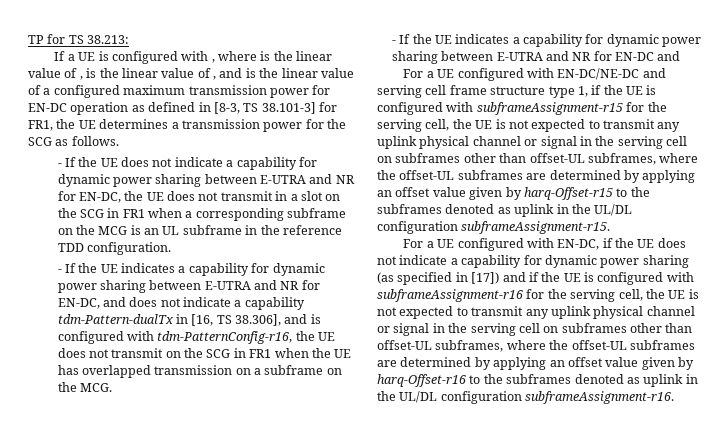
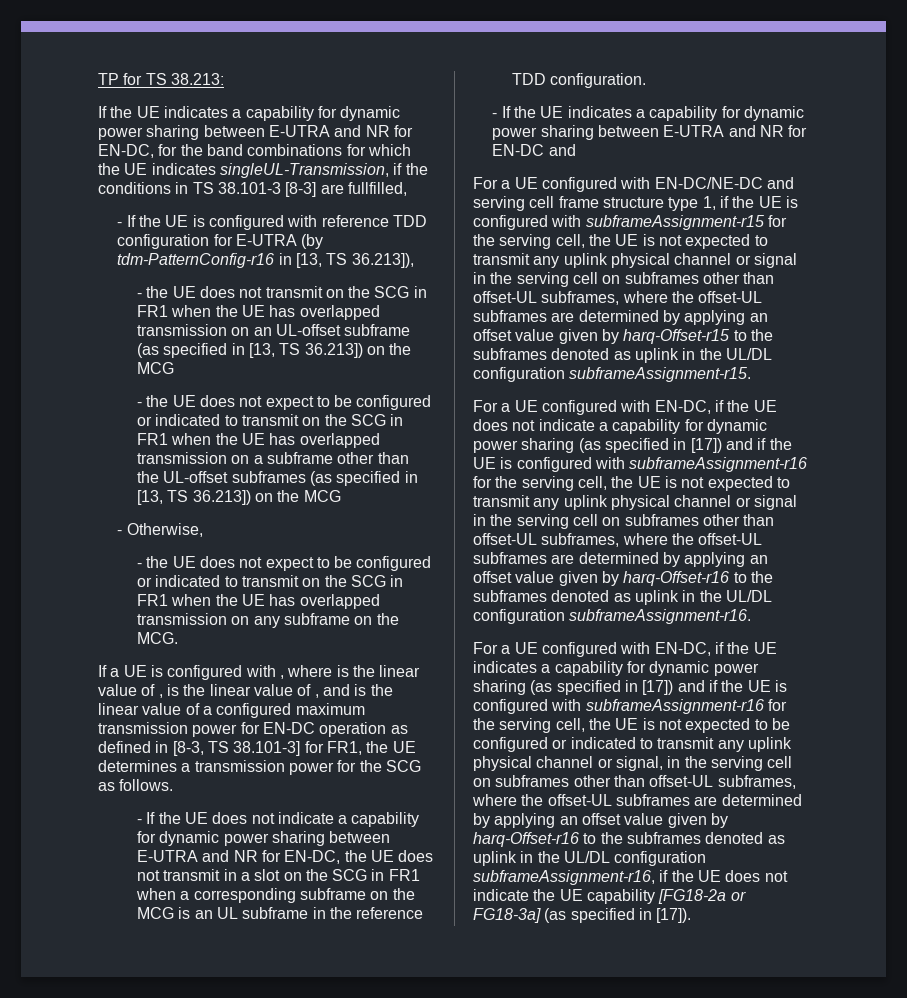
(130, 39) none -> [98,106,401,121] [98,125,413,140] [98,144,411,158] [98,163,428,178] [98,182,407,197] [117,215,428,230] [117,234,324,249] [117,253,414,268] [136,286,427,298] [136,305,380,320] [136,324,411,336] [136,343,412,358] [136,362,174,374] [136,395,432,410] [136,414,404,426] [136,433,380,448] [136,452,409,464] [136,471,418,486] [136,490,341,505] [117,523,203,537] [136,556,432,571] [136,575,404,587] [136,594,380,609] [136,613,399,628] [136,632,178,644] // If the UE indicates a capability for dynamic power sharing between E-UTRA and NR for EN-DC, for the band combinations for which the UE indicates singleUL-Transmission, if the conditions in TS 38.101-3 [8-3] are fullfilled, // - If the UE is configured with reference TDD configuration for E-UTRA (by tdm-PatternConfig-r16 in [13, TS 36.213]), // - the UE does not transmit on the SCG in FR1 when the UE has overlapped transmission on an UL-offset subframe (as specified in [13, TS 36.213]) on the MCG // - the UE does not expect to be configured or indicated to transmit on the SCG in FR1 when the UE has overlapped transmission on a subframe other than the UL-offset subframes (as specified in [13, TS 36.213]) on the MCG // - Otherwise, // - the UE does not expect to be configured or indicated to transmit on the SCG in FR1 when the UE has overlapped transmission on any subframe on the MCG.
[57,263,325,276] [57,280,320,293] [57,297,305,310] [57,314,321,326] [57,331,336,344] [57,348,352,358] [57,365,342,378] [57,382,112,392] // - If the UE indicates a capability for dynamic power sharing between E-UTRA and NR for EN-DC, and does not indicate a capability tdm-Pattern-dualTx in [16, TS 38.306], and is configured with tdm-PatternConfig-r16, the UE does not transmit on the SCG in FR1 when the UE has overlapped transmission on a subframe on the MCG. -> (647, 80) none
(675, 397) none -> [473,642,777,657] [473,661,759,676] [473,680,787,695] [473,699,787,714] [473,718,790,733] [473,737,792,752] [473,756,793,771] [473,775,796,789] [472,794,802,806] [473,813,728,828] [473,832,785,847] [473,851,707,866] [473,870,788,885] [473,889,746,904] [473,908,692,923] // For a UE configured with EN-DC, if the UE indicates a capability for dynamic power sharing (as specified in [17]) and if the UE is configured with subframeAssignment-r16 for the serving cell, the UE is not expected to be configured or indicated to transmit any uplink physical channel or signal, in the serving cell on subframes other than offset-UL subframes, where the offset-UL subframes are determined by applying an offset value given by harq-Offset-r16 to the subframes denoted as uplink in the UL/DL configuration subframeAssignment-r16, if the UE does not indicate the UE capability [FG18-2a or FG18-3a] (as specified in [17]).

